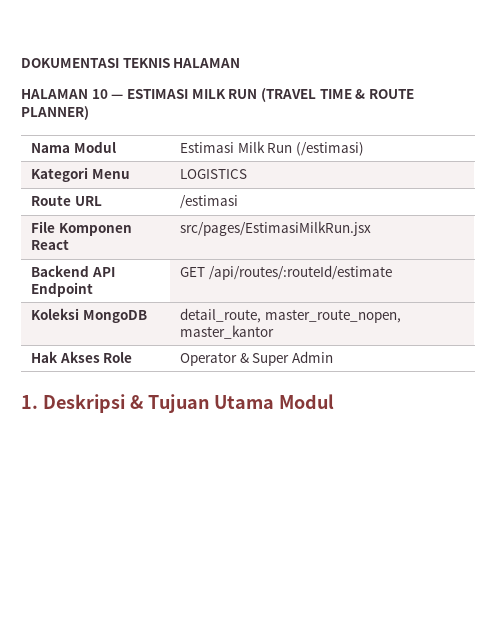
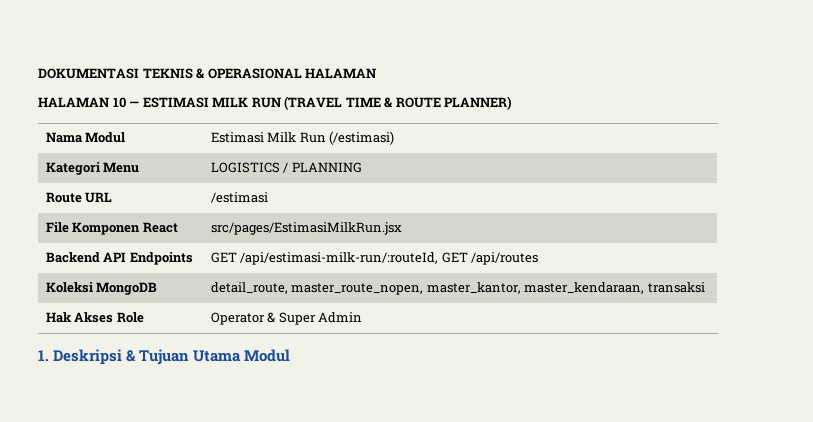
(170, 63) none -> [196,68,302,79] & OPERASIONAL
(248, 174) none -> [283,162,362,173] / PLANNING
[31,282,94,297] [180,265,392,280] Endpoint | GET /api/routes/:routeId/estimate -> [129,252,193,265] [210,252,539,265] Endpoints | GET /api/estimasi-milk-run/:routeId, GET /api/routes
[180,325,275,339] master_kantor -> [426,282,705,294] master_kantor, master_kendaraan, transaksi

